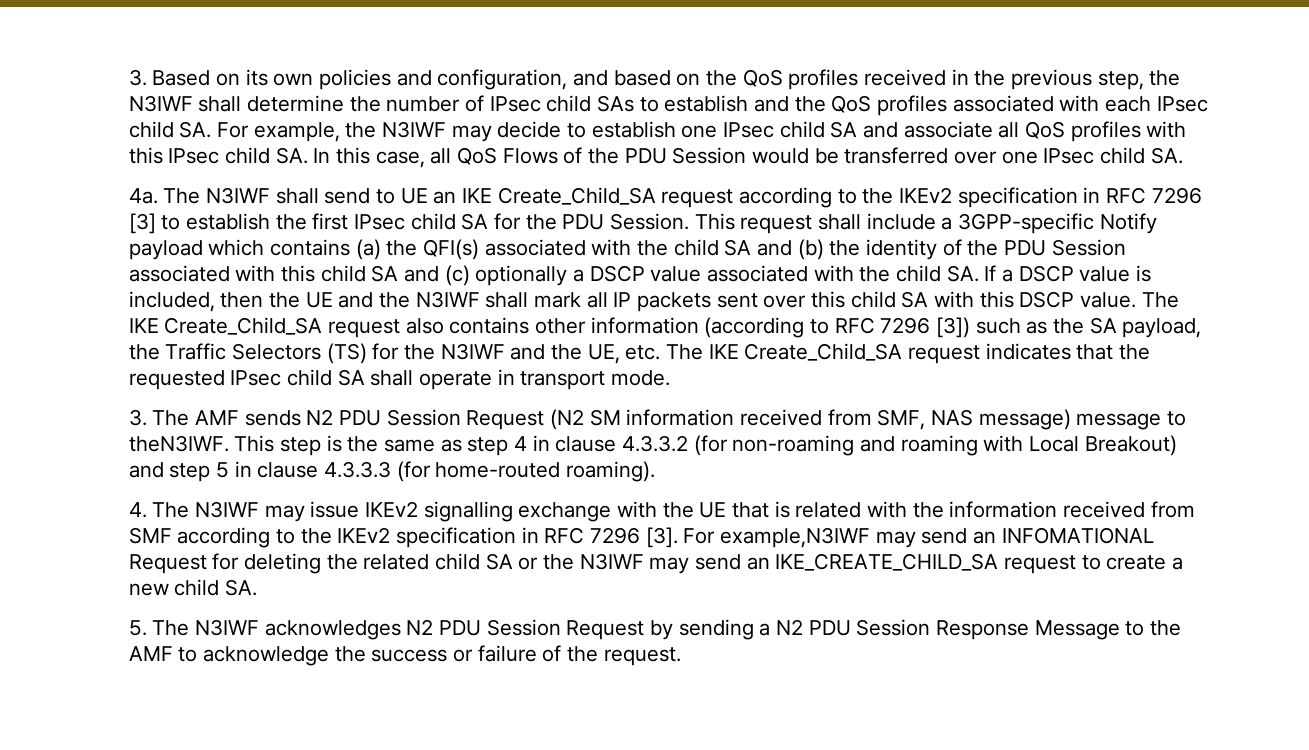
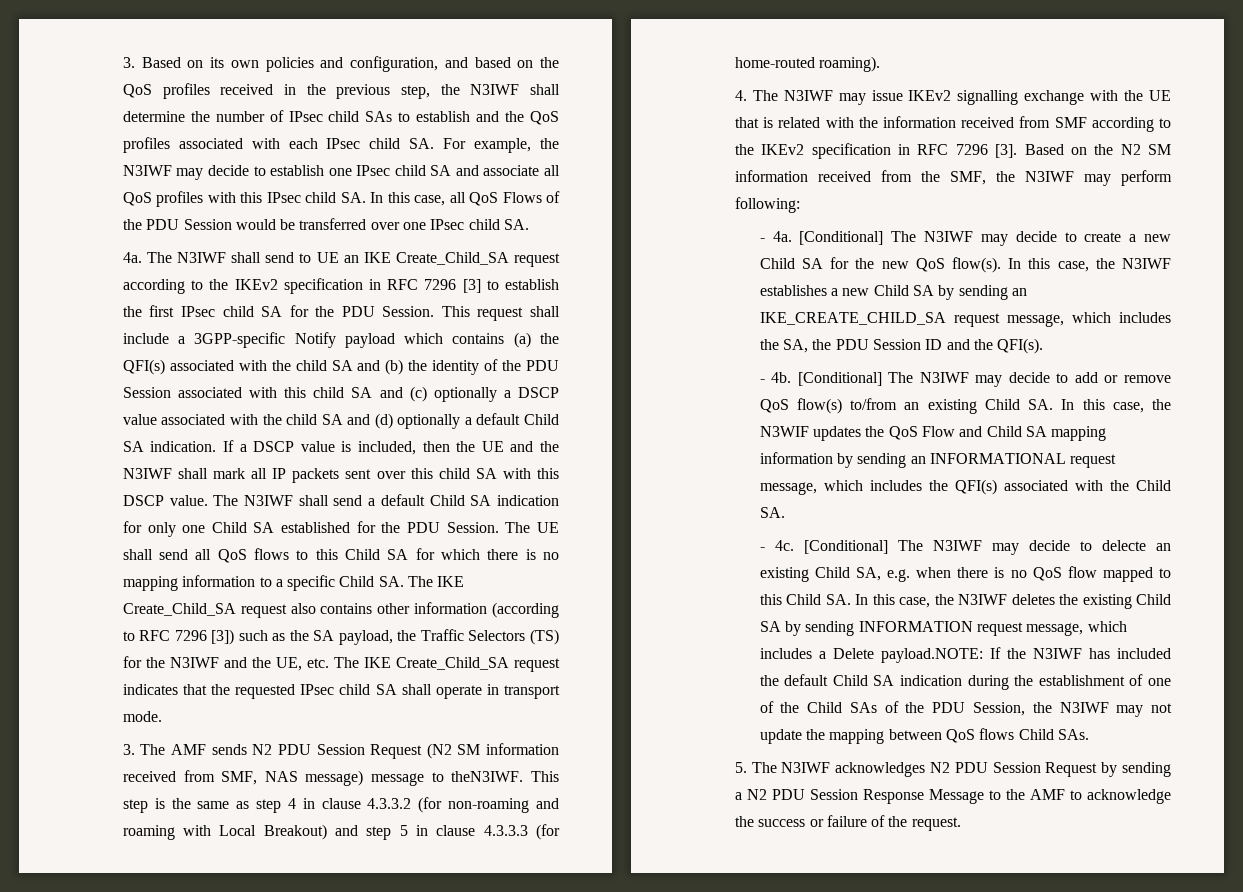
[946,265,979,282] SA. -> [321,413,559,429] [122,441,217,452] SA and (d) optionally a default Child SA indication.
(1179, 300) none -> [243,494,559,506] [122,521,559,537] [122,548,559,563] [122,575,434,591] N3IWF shall send a default Child SA indication for only one Child SA established for the PDU Session. The UE shall send all QoS flows to this Child SA for which there is no mapping information to a specific Child SA. The
[683,527,1154,548] [128,553,1183,574] [128,579,257,596] For example,N3IWF may send an INFOMATIONAL Request for deleting the related child SA or the N3IWF may send an IKE_CREATE_CHILD_SA request to create a new child SA. -> [1024,144,1172,155] [734,170,1172,186] [734,197,800,213] [759,231,1171,246] [759,257,1171,273] [759,285,1027,300] [759,312,1171,327] [759,338,1044,354] [759,372,1171,387] [759,398,1171,414] [759,426,1107,441] [759,452,1117,468] [759,479,1171,495] [759,507,785,518] [759,540,1171,555] [759,566,1172,582] [759,594,1171,609] [759,621,1127,636] [759,647,1171,663] [759,674,1171,690] [759,701,1172,717] [759,728,1089,744] Based on the N2 SM information received from the SMF, the N3IWF may perform following: // - 4a. [Conditional] The N3IWF may decide to create a new Child SA for the new QoS flow(s). In this case, the N3IWF establishes a new Child SA by sending an IKE_CREATE_CHILD_SA request message, which includes the SA, the PDU Session ID and the QFI(s). // - 4b. [Conditional] The N3IWF may decide to add or remove QoS flow(s) to/from an existing Child SA. In this case, the N3WIF updates the QoS Flow and Child SA mapping information by sending an INFORMATIONAL request message, which includes the QFI(s) associated with the Child SA. // - 4c. [Conditional] The N3IWF may decide to delecte an existing Child SA, e.g. when there is no QoS flow mapped to this Child SA. In this case, the N3IWF deletes the existing Child SA by sending INFORMATION request message, which includes a Delete payload.NOTE: If the N3IWF has included the default Child SA indication during the establishment of one of the Child SAs of the PDU Session, the N3IWF may not update the mapping between QoS flows Child SAs.

